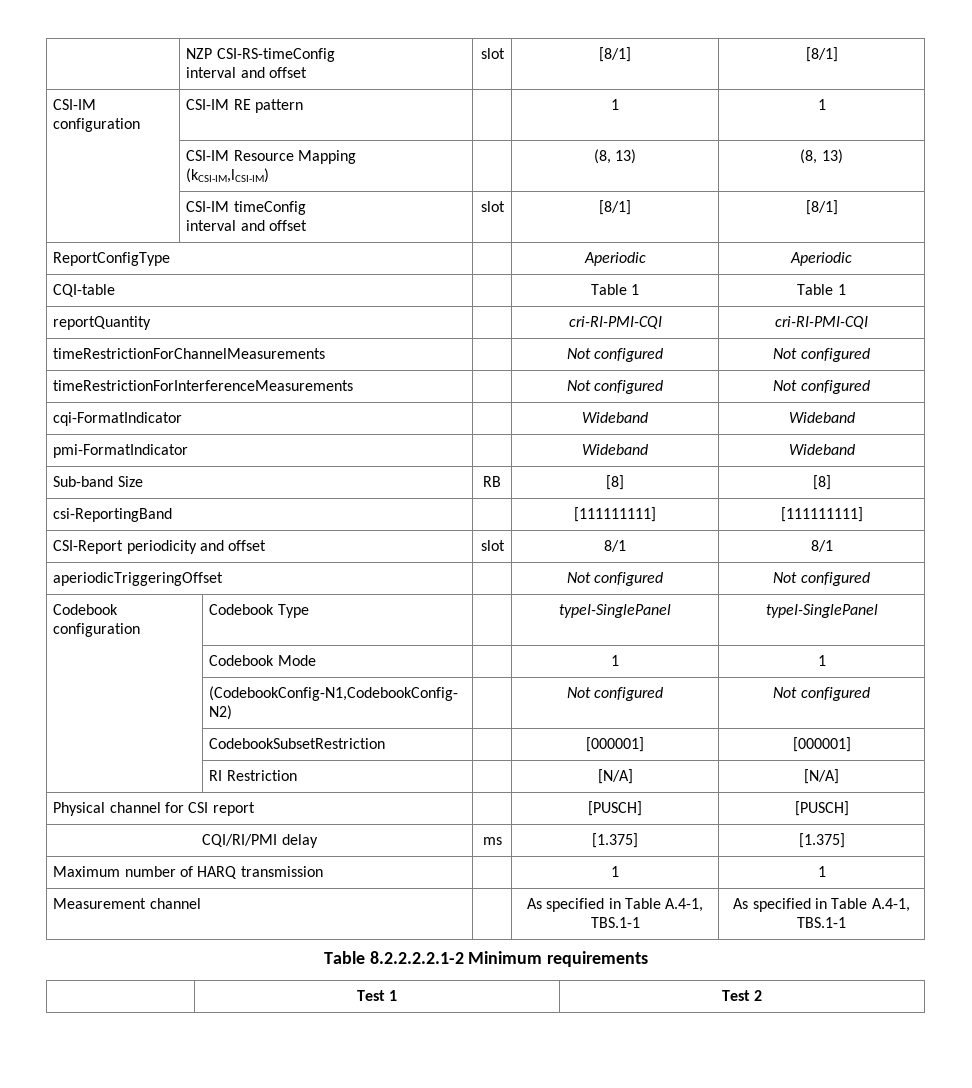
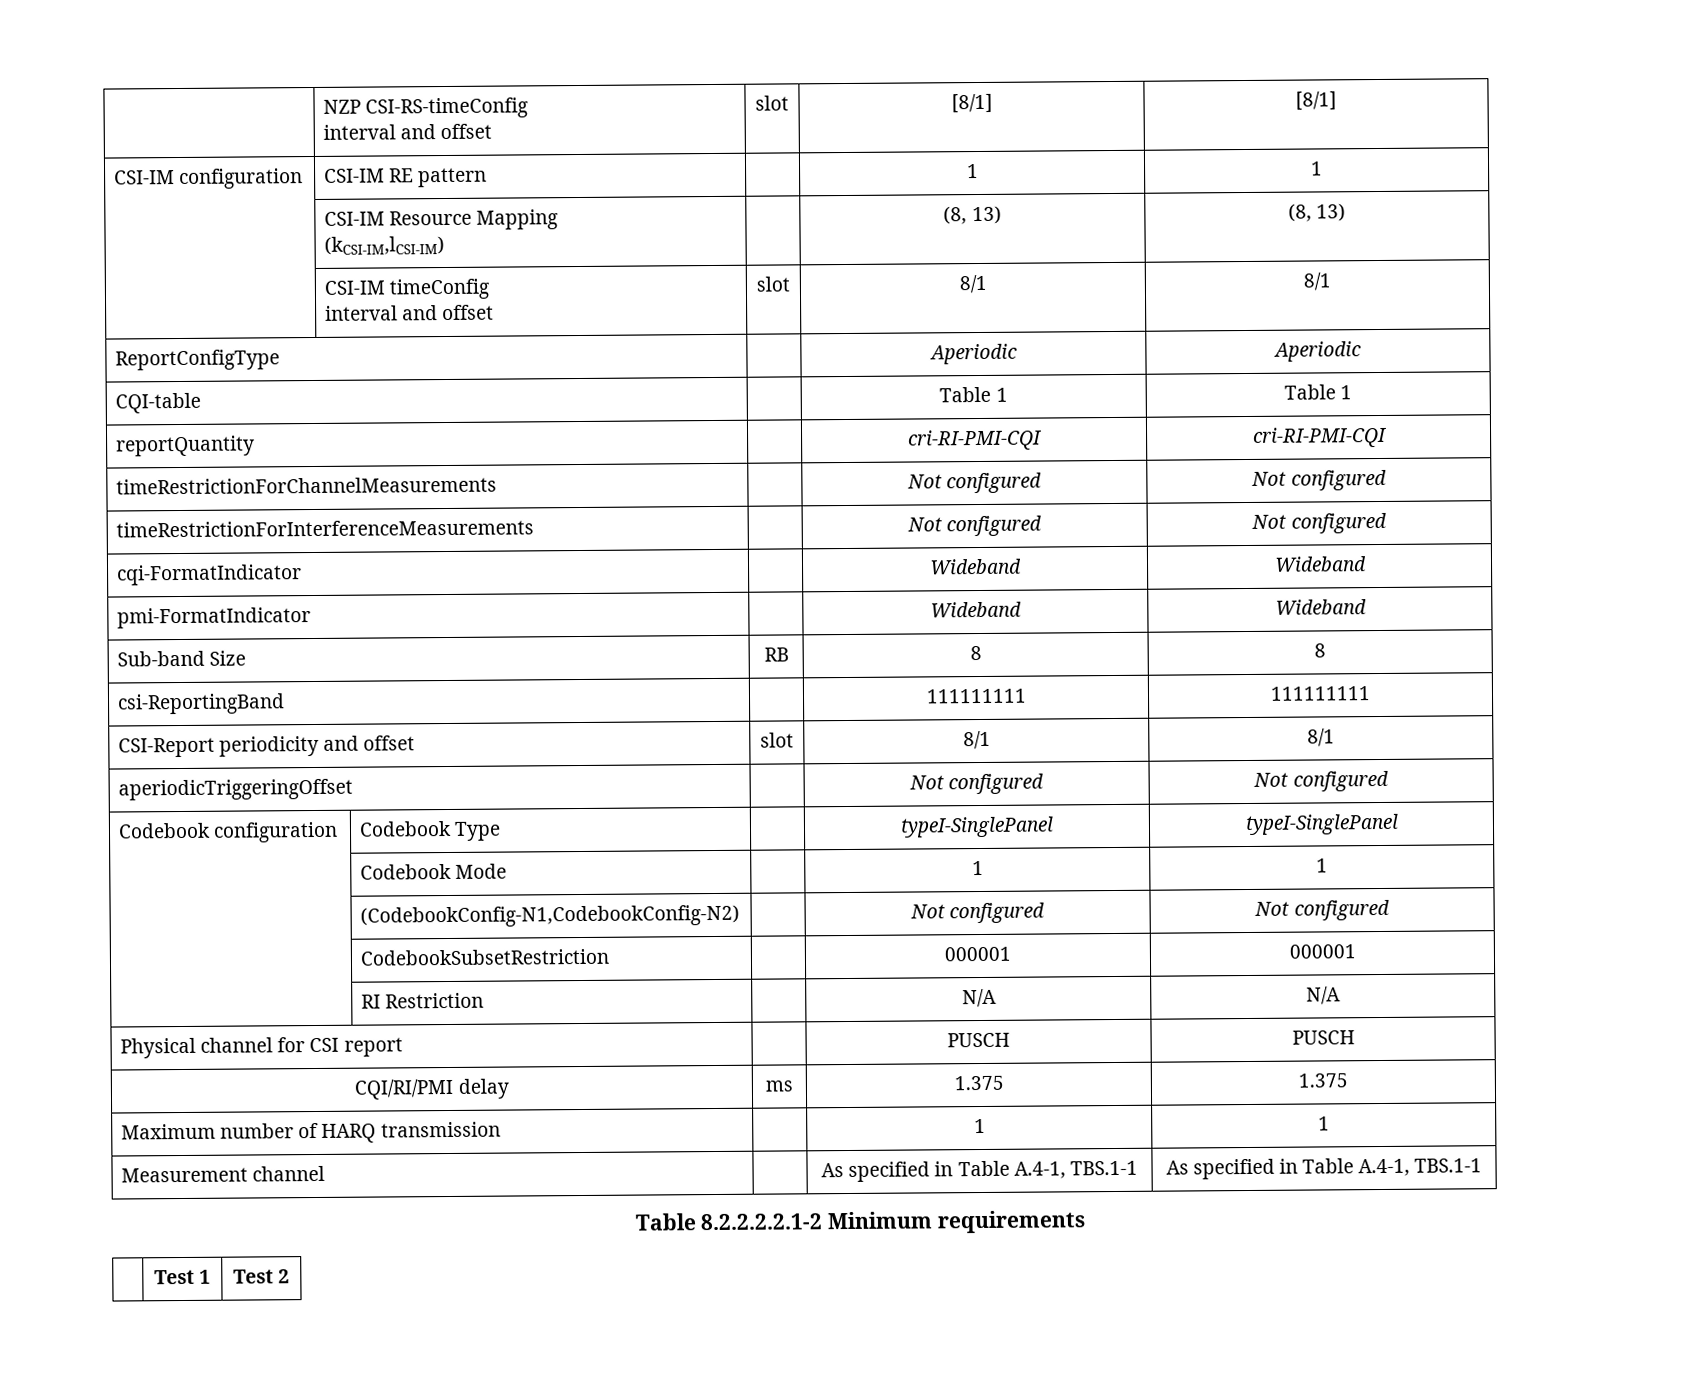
[599,200,631,215] [805,200,838,215] [8/1] | [8/1] -> [958,274,987,294] [1303,272,1331,291] 8/1 | 8/1
[606,475,624,490] [812,475,831,490] [8] | [8] -> [969,645,982,661] [1314,643,1326,658] 8 | 8
[574,507,656,522] [780,507,863,522] [111111111] | [111111111] -> [925,688,1027,704] [1270,686,1371,701] 111111111 | 111111111
[586,737,644,752] [792,737,851,752] [000001] | [000001] -> [944,946,1011,962] [1288,944,1356,959] 000001 | 000001
[597,769,633,784] [804,769,839,784] [N/A] | [N/A] -> [961,988,997,1008] [1306,986,1341,1005] N/A | N/A
[588,801,642,816] [794,801,849,816] [PUSCH] | [PUSCH] -> [947,1032,1010,1048] [1291,1030,1355,1045] PUSCH | PUSCH
[592,833,638,848] [798,833,845,848] [1.375] | [1.375] -> [953,1075,1004,1091] [1298,1073,1348,1088] 1.375 | 1.375

